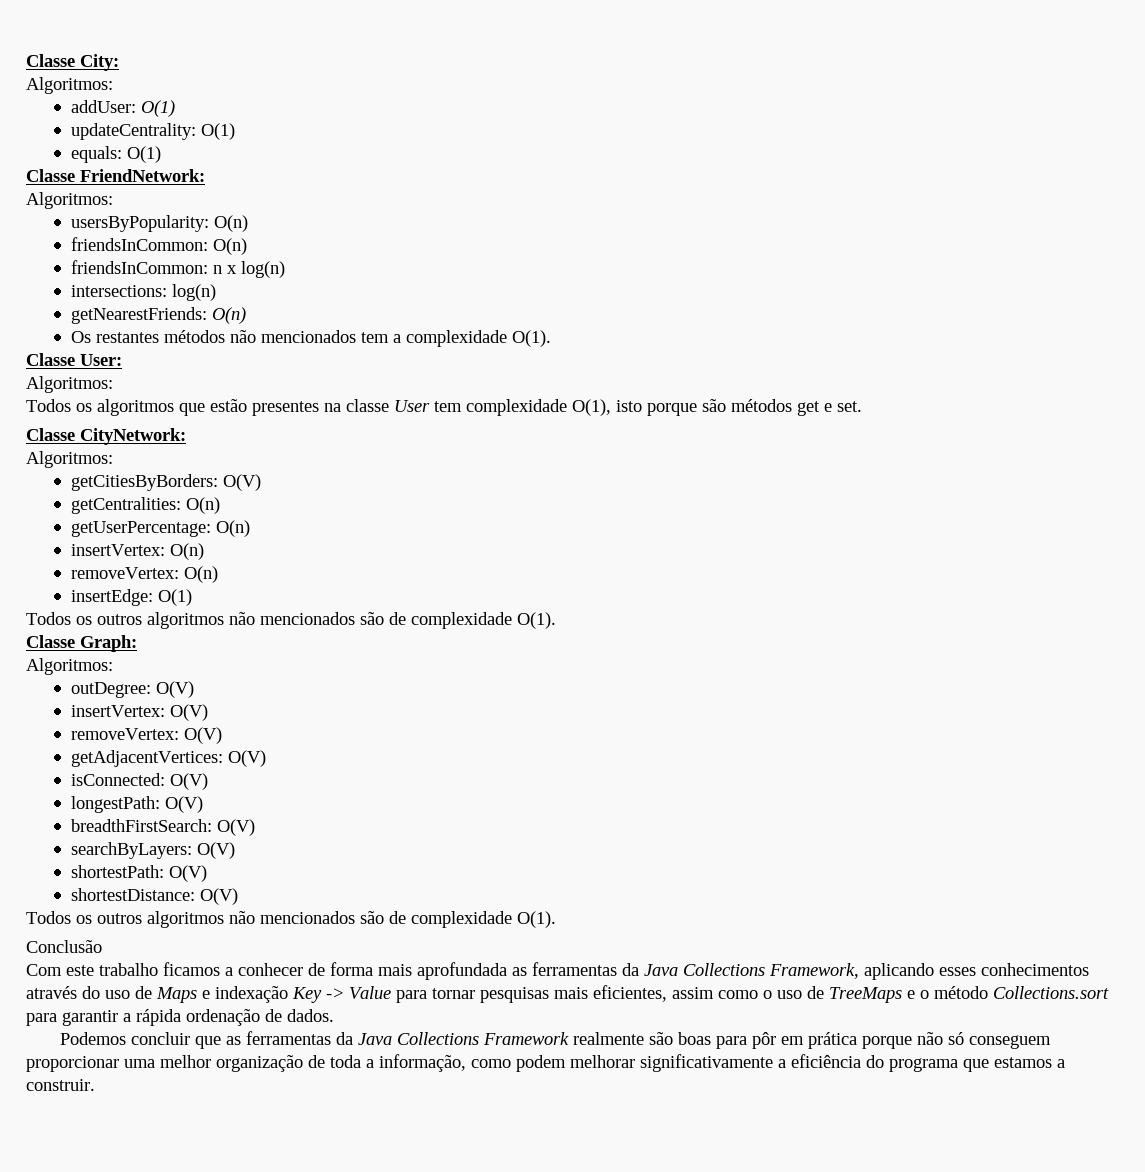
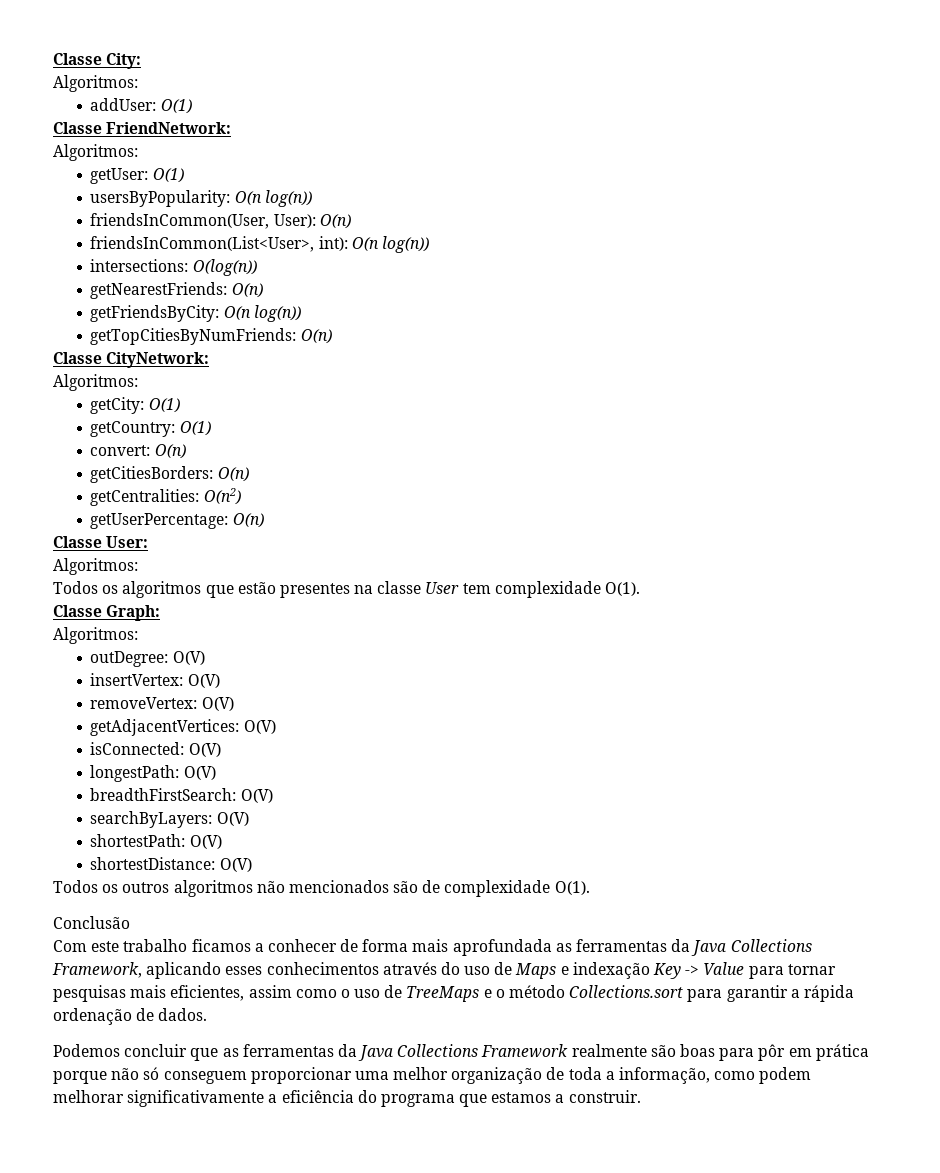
[71,123,236,140] [71,146,162,163] // updateCentrality: O(1) // equals: O(1) -> (192, 106) none
(113, 200) none -> [90,168,184,184] // getUser: O(1)
[214,215,249,232] [71,237,248,255] [71,260,286,278] O(n) // friendsInCommon: O(n) // friendsInCommon: n x log(n) -> [234,190,312,207] [90,213,351,229] [90,236,430,253] O(n log(n)) // friendsInCommon(User, User): O(n) // friendsInCommon(List<User>, int): O(n log(n))
[172,284,217,301] log(n) -> [192,259,257,276] O(log(n))
[71,330,552,347] Os restantes métodos não mencionados tem a complexidade O(1). -> [90,305,301,322] [90,328,332,345] [53,352,210,368] [53,374,138,391] [90,397,180,414] [90,421,211,437] [90,444,186,459] [90,466,249,483] [90,488,241,506] [90,513,264,529] getFriendsByCity: O(n log(n)) // getTopCitiesByNumFriends: O(n) // Classe CityNetwork: // Algoritmos: // getCity: O(1) // getCountry: O(1) // convert: O(n) // getCitiesBorders: O(n) // getCentralities: O(n2) // getUserPercentage: O(n)
[572,399,862,416] [26,428,186,445] [26,451,113,468] [71,474,262,491] [71,497,221,514] [71,520,251,537] [71,543,205,560] [71,566,219,583] [71,589,193,606] [26,612,512,629] O(1), isto porque são métodos get e set. // Classe CityNetwork: // Algoritmos: // getCitiesByBorders: O(V) // getCentralities: O(n) // getUserPercentage: O(n) // insertVertex: O(n) // removeVertex: O(n) // insertEdge: O(1) // Todos os outros algoritmos não mencionados são de complexidade -> (601, 589) none

